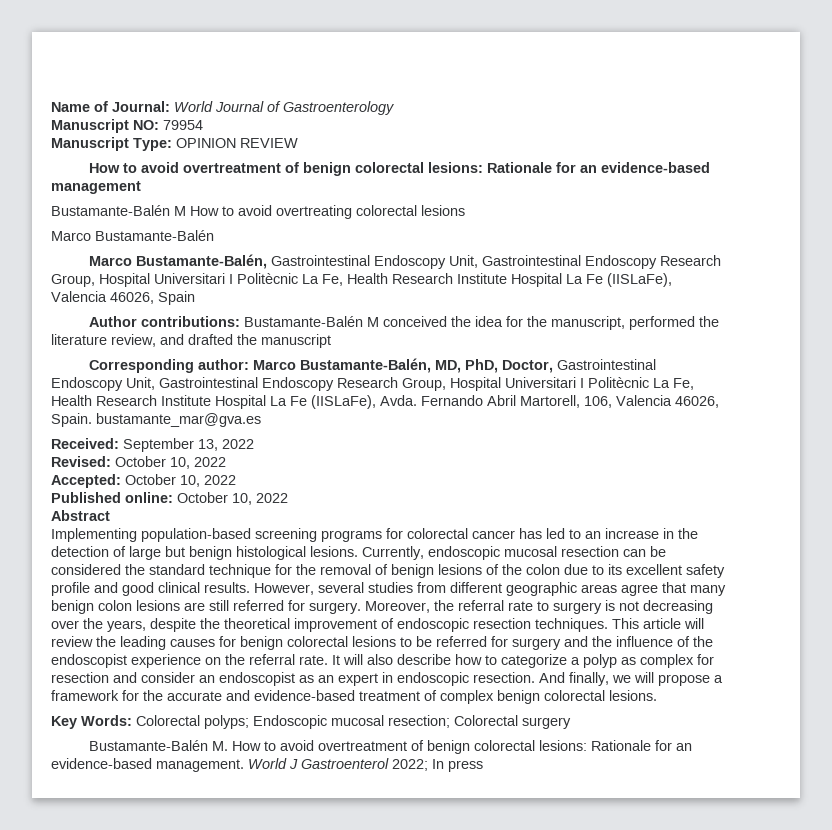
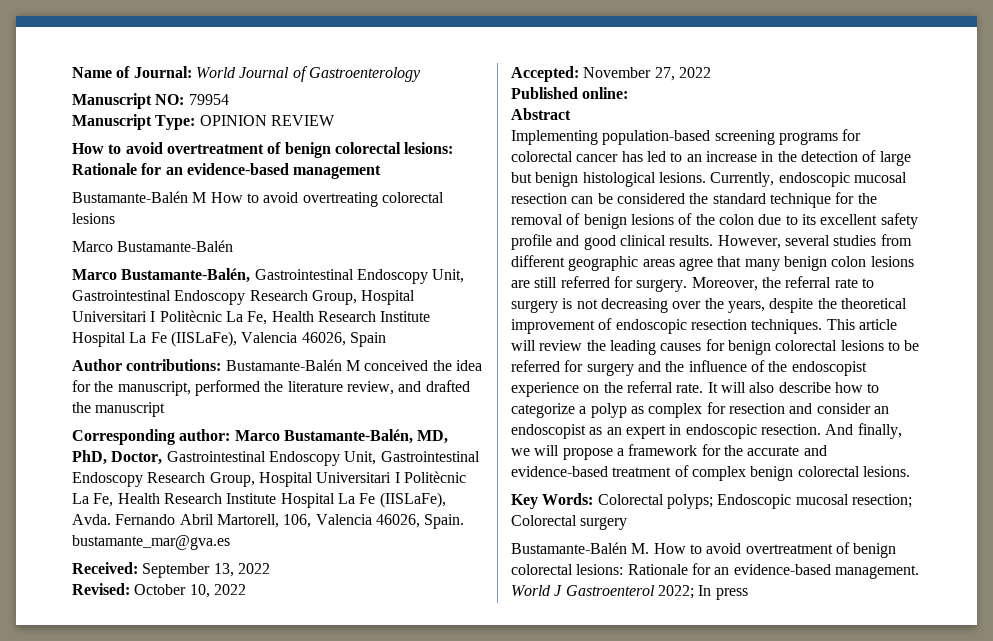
[125,474,200,487] October 10, -> [583,67,675,81] November 27,
[177,492,288,505] October 10, 2022 -> (629, 93) none

